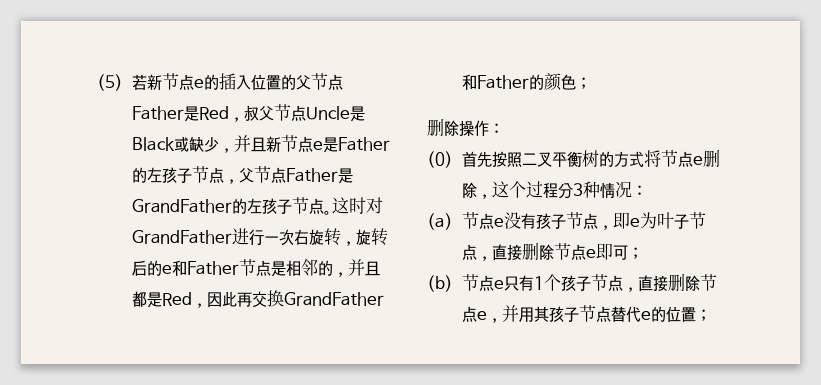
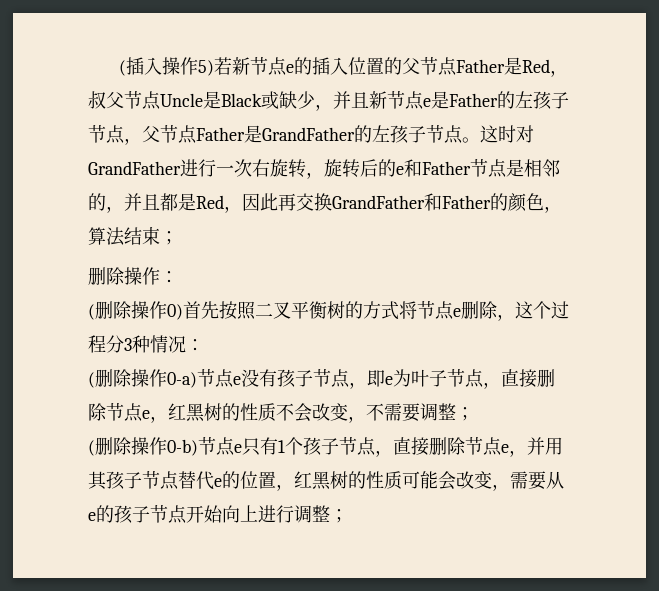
[97,74,123,91] (5) -> [118,57,214,76] (插入操作5)
(576, 82) none -> [544,206,562,213] [88,227,160,246] ，算法结束
[427,151,453,168] (0) -> [88,301,183,320] (删除操作0)
[427,213,453,230] (a) -> [88,369,197,388] (删除操作0-a)
[595,243,643,260] [427,275,453,292] 即可； // (b) -> [150,403,474,423] [88,437,198,456] ，红黑树的性质不会改变，不需要调整； // (删除操作0-b)
(696, 314) none -> [276,471,564,491] [88,505,330,524] ，红黑树的性质可能会改变，需要从e的孩子节点开始向上进行调整

